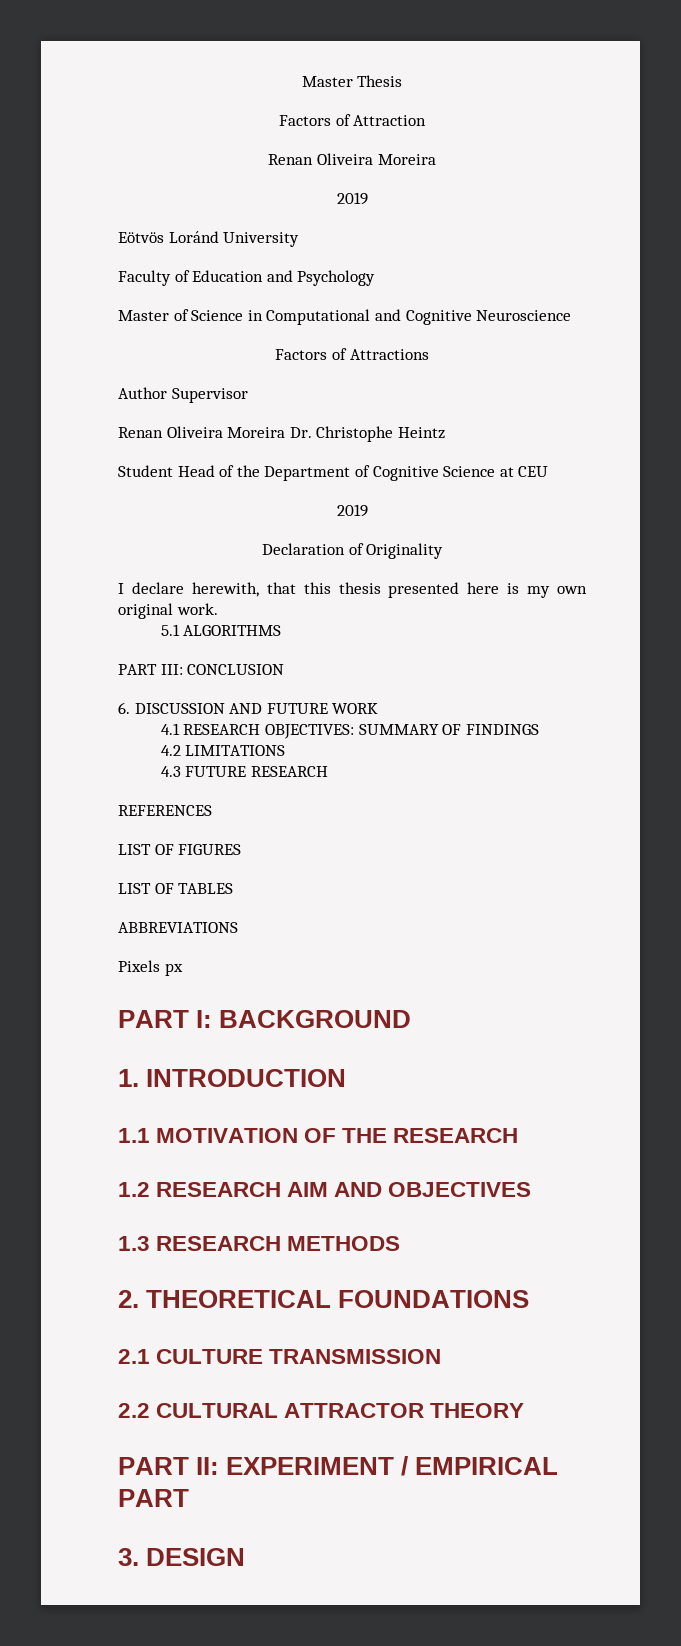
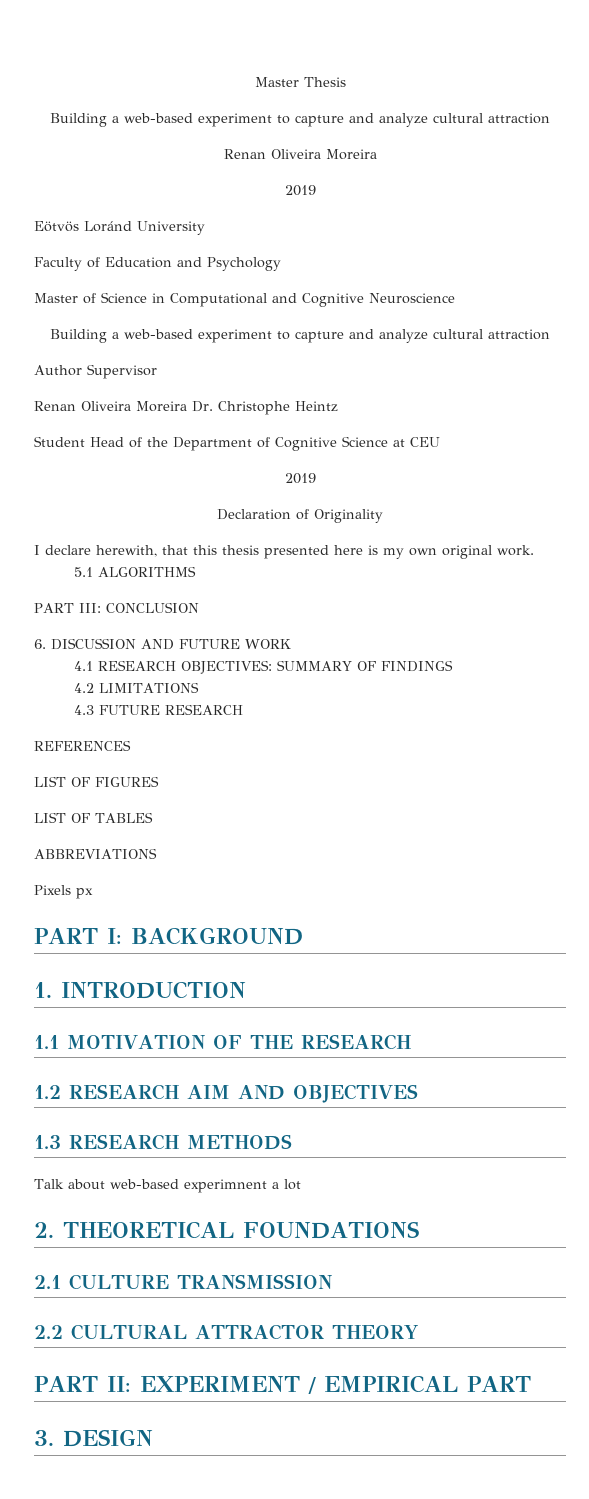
[278,114,427,126] Factors of Attraction -> [50,113,550,127] Building a web-based experiment to capture and analyze cultural attraction
[275,348,429,360] Factors of Attractions -> [50,329,550,343] Building a web-based experiment to capture and analyze cultural attraction
(401, 1243) none -> [34,1179,301,1193] // Talk about web-based experimnent a lot

